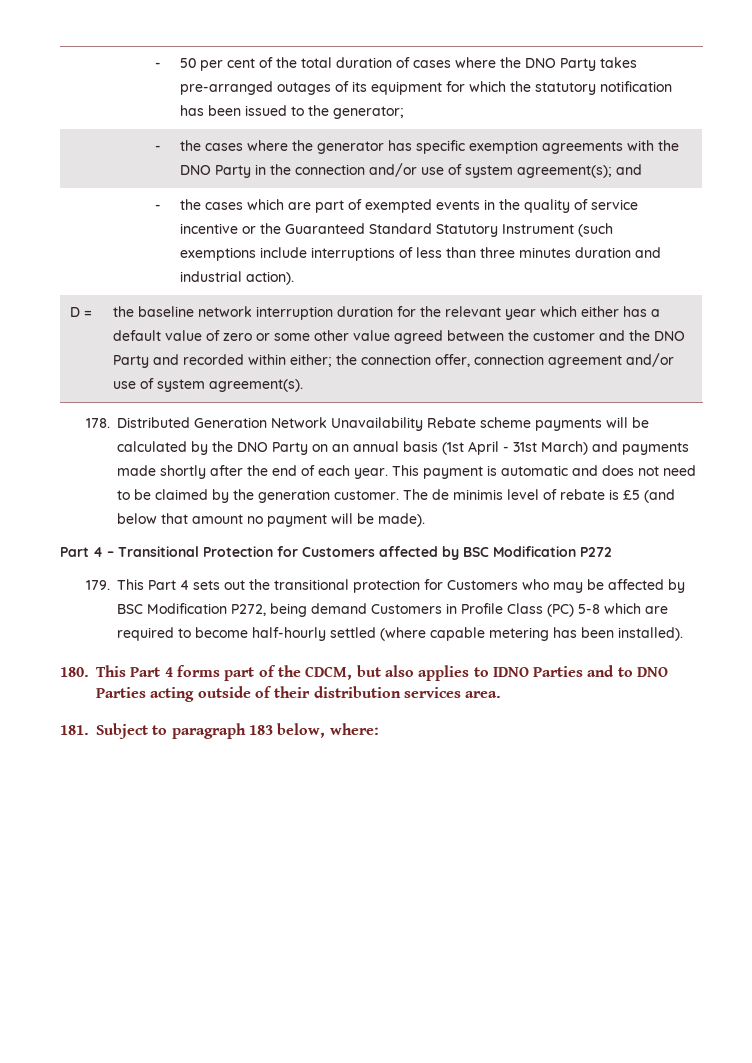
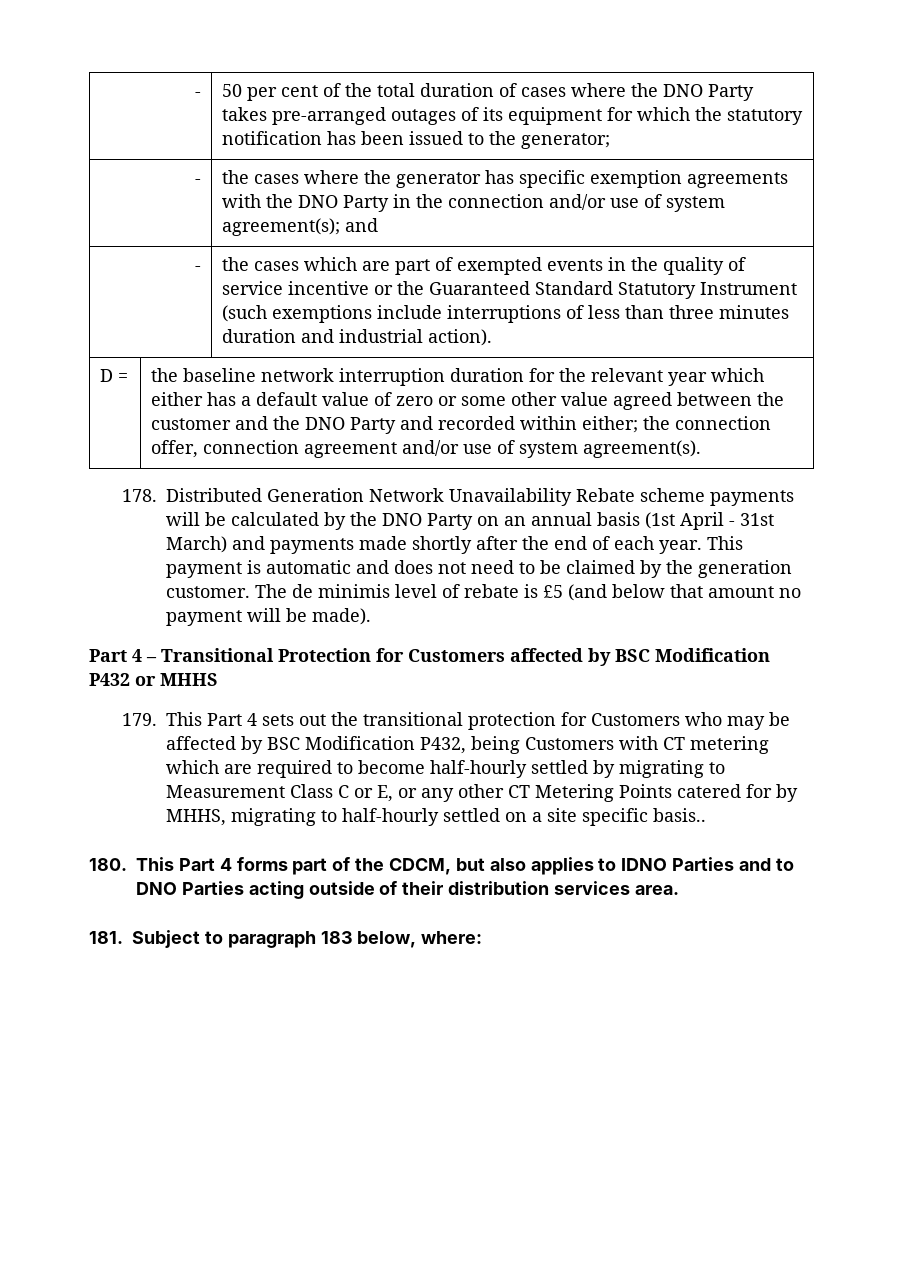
[580,547,612,557] P272 -> [89,673,218,686] P432 or MHHS
[231,603,601,617] P272, being demand Customers in Profile Class (PC) 5-8 -> [420,736,770,754] P432, being Customers with CT metering
[380,627,684,641] (where capable metering has been installed). -> [593,760,726,778] [166,784,799,802] [166,808,707,826] by migrating to Measurement Class C or E, or any other CT Metering Points catered for by MHHS, migrating to half-hourly settled on a site specific basis..

